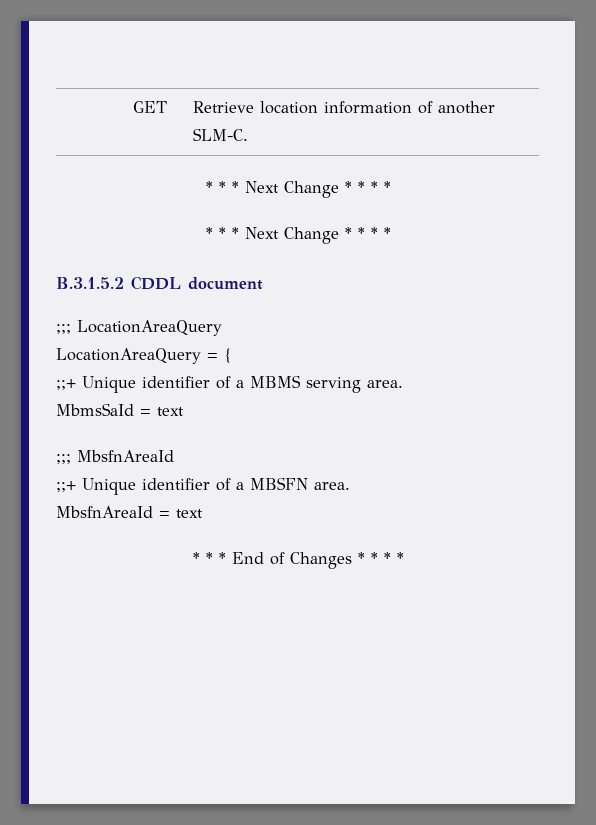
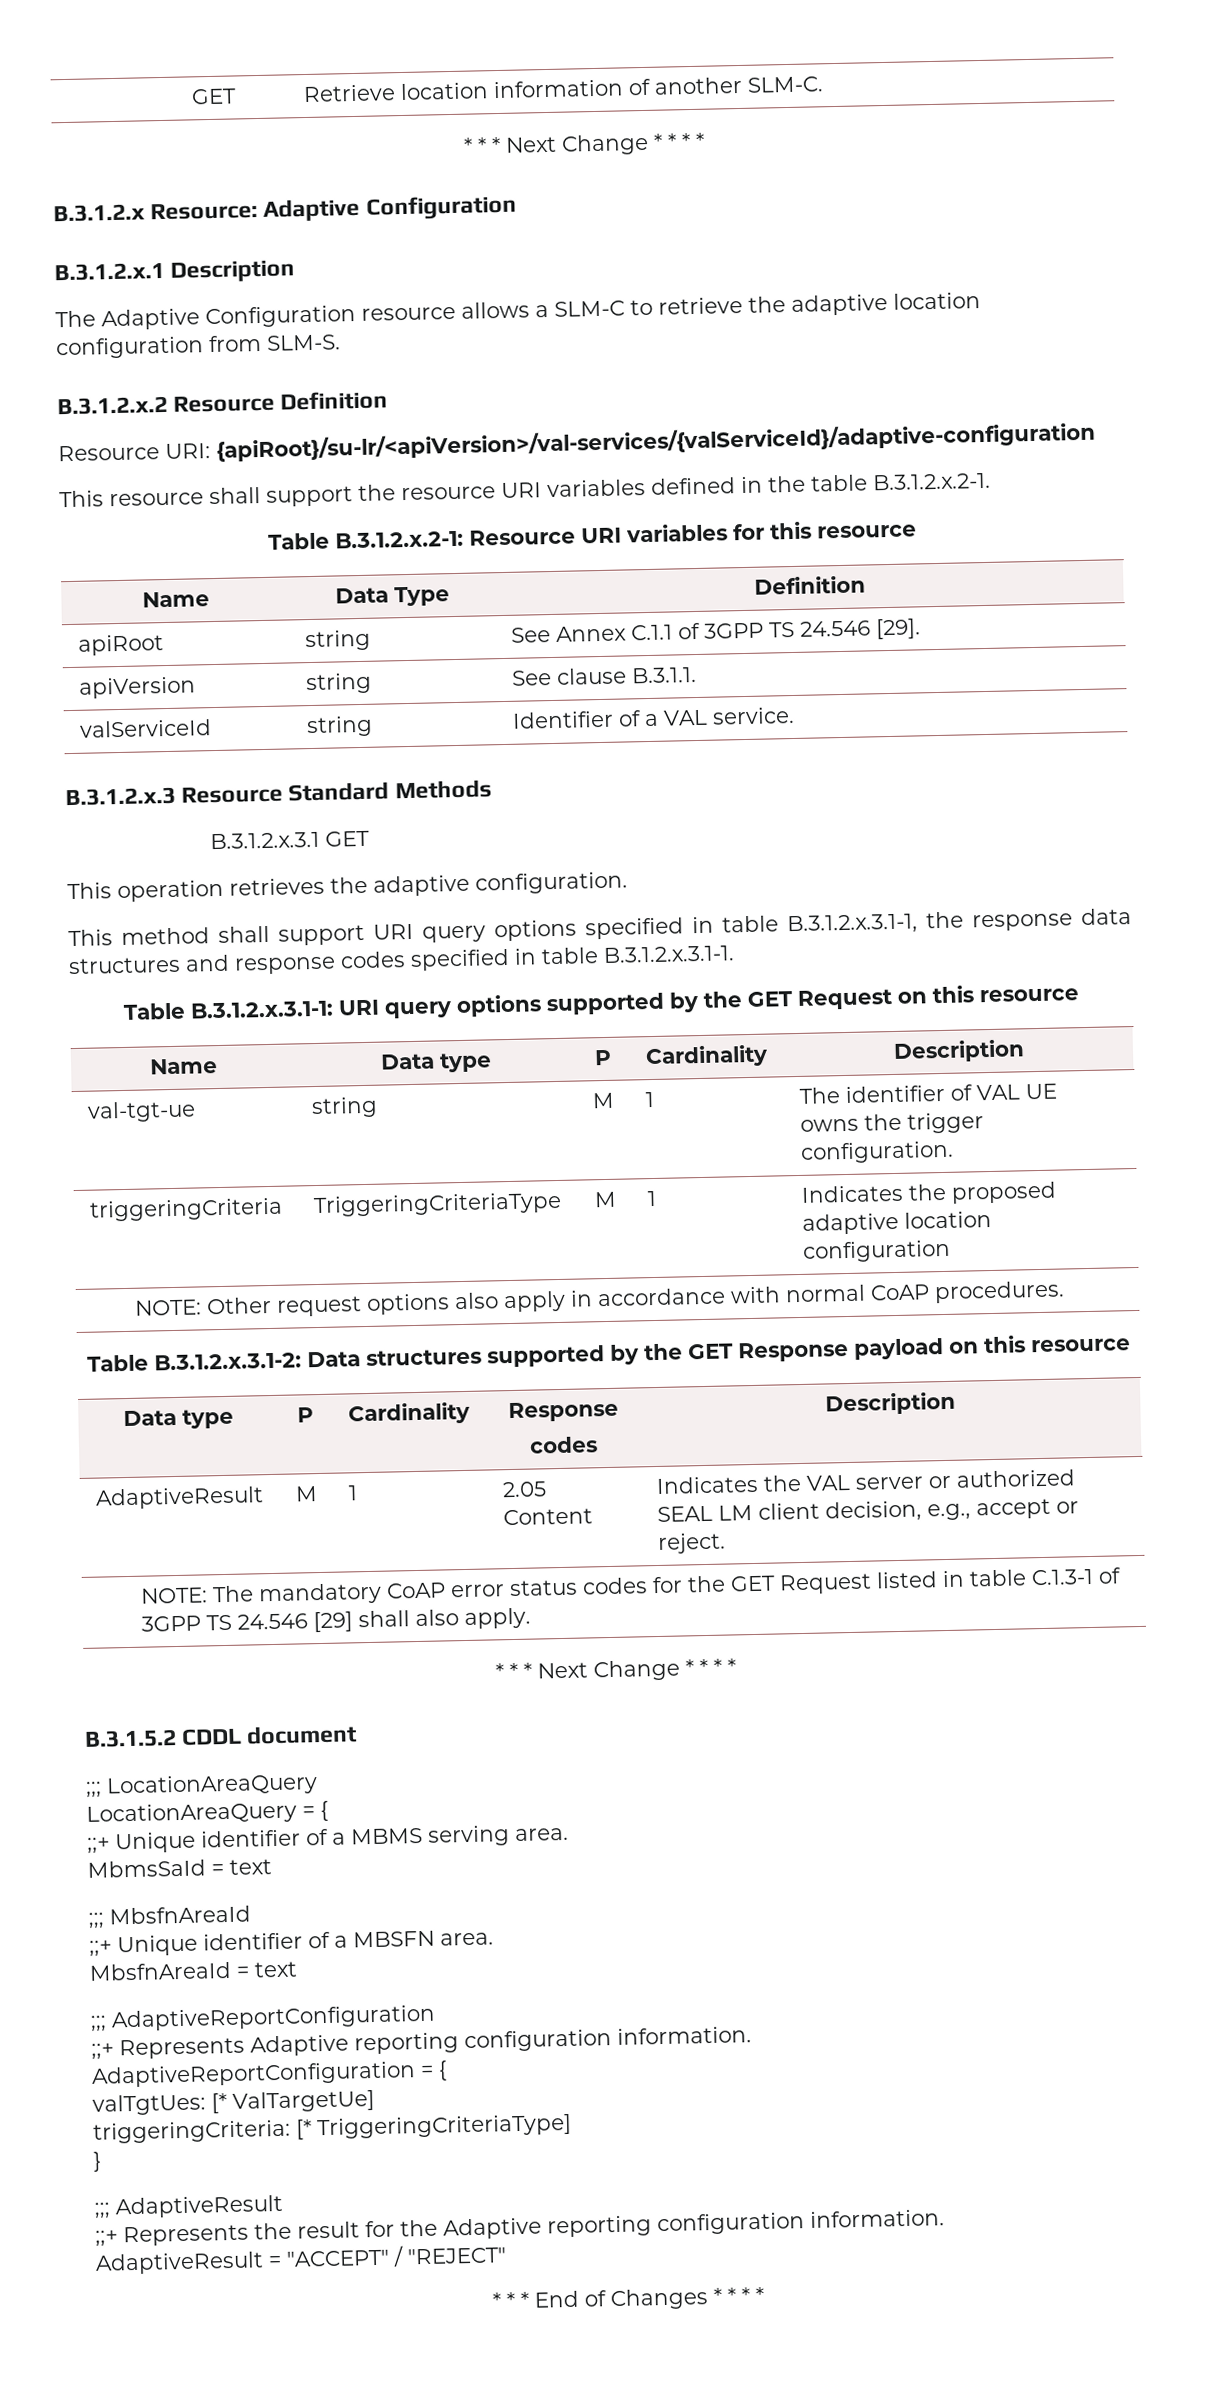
(391, 187) none -> [53,194,517,223] [54,259,296,283] [55,292,981,331] [55,334,341,360] [57,390,389,416] [58,420,1096,462] [59,472,991,508] [267,521,917,550] [141,591,210,608] [334,586,450,607] [753,575,866,595] [77,634,164,656] [304,629,371,652] [510,618,921,643] [78,676,196,699] [305,672,372,695] [510,667,697,686] [78,719,212,738] [305,715,373,738] [511,706,795,729] [65,779,492,807] [209,830,370,850] [67,871,628,903] [68,908,1132,947] [68,945,735,975] [123,985,1079,1020] [149,1058,218,1075] [379,1052,492,1073] [593,1049,612,1066] [645,1044,769,1069] [892,1039,1025,1063] [86,1100,196,1123] [310,1096,378,1119] [592,1092,615,1109] [644,1091,655,1108] [798,1083,1057,1104] [799,1112,984,1134] [799,1140,954,1164] [88,1197,283,1222] [312,1191,562,1218] [594,1191,617,1208] [646,1190,657,1207] [800,1181,1057,1204] [801,1210,992,1235] [801,1239,951,1263] [133,1280,1065,1317] [87,1335,1131,1372] [123,1408,234,1429] [296,1407,314,1423] [348,1401,471,1426] [507,1400,619,1423] [529,1436,598,1454] [825,1391,956,1416] [94,1486,264,1510] [295,1486,318,1502] [347,1485,358,1501] [501,1481,547,1498] [502,1508,593,1526] [655,1469,1076,1495] [656,1498,1079,1523] [656,1532,726,1554] [139,1567,1122,1606] [140,1607,531,1633] // B.3.1.2.x Resource: Adaptive Configuration // B.3.1.2.x.1 Description // The Adaptive Configuration resource allows a SLM-C to retrieve the adaptive location configuration from SLM-S. // B.3.1.2.x.2 Resource Definition // Resource URI: {apiRoot}/su-lr/<apiVersion>/val-services/{valServiceId}/adaptive-configuration // This resource shall support the resource URI variables defined in the table B.3.1.2.x.2-1. // Table B.3.1.2.x.2-1: Resource URI variables for this resource // Name | Data Type | Definition // apiRoot | string | See Annex C.1.1 of 3GPP TS 24.546 [29]. // apiVersion | string | See clause B.3.1.1. // valServiceId | string | Identifier of a VAL service. // B.3.1.2.x.3 Resource Standard Methods // B.3.1.2.x.3.1 GET // This operation retrieves the adaptive configuration. // This method shall support URI query options specified in table B.3.1.2.x.3.1-1, the response data structures and response codes specified in table B.3.1.2.x.3.1-1. // Table B.3.1.2.x.3.1-1: URI query options supported by the GET Request on this resource // Name | Data type | P | Cardinality | Description // val-tgt-ue | string | M | 1 | The identifier of VAL UE owns the trigger configuration. // triggeringCriteria | TriggeringCriteriaType | M | 1 | Indicates the proposed adaptive location configuration // NOTE: Other request options also apply in accordance with normal CoAP procedures. // Table B.3.1.2.x.3.1-2: Data structures supported by the GET Response payload on this resource // Data type | P | Cardinality | Response // codes | Description // AdaptiveResult | M | 1 | 2.05 Content | Indicates the VAL server or authorized SEAL LM client decision, e.g., accept or reject. // NOTE: The mandatory CoAP error status codes for the GET Request listed in table C.1.3-1 of 3GPP TS 24.546 [29] shall also apply.
(203, 513) none -> [90,2004,436,2032] [91,2026,752,2060] [91,2060,447,2088] [92,2089,375,2116] [93,2113,572,2144] [93,2151,102,2172] [94,2194,283,2219] [95,2209,945,2247] [95,2245,507,2275] // ;;; AdaptiveReportConfiguration // ;;+ Represents Adaptive reporting configuration information. // AdaptiveReportConfiguration = { // valTgtUes: [* ValTargetUe] // triggeringCriteria: [* TriggeringCriteriaType] // } // ;;; AdaptiveResult // ;;+ Represents the result for the Adaptive reporting configuration information. // AdaptiveResult = "ACCEPT" / "REJECT"

